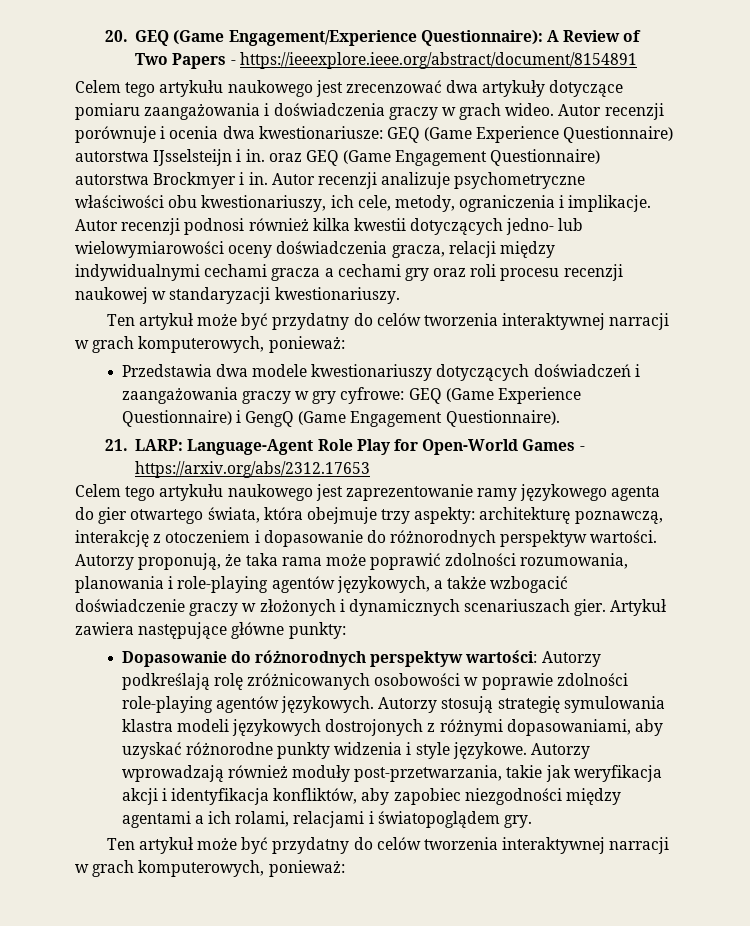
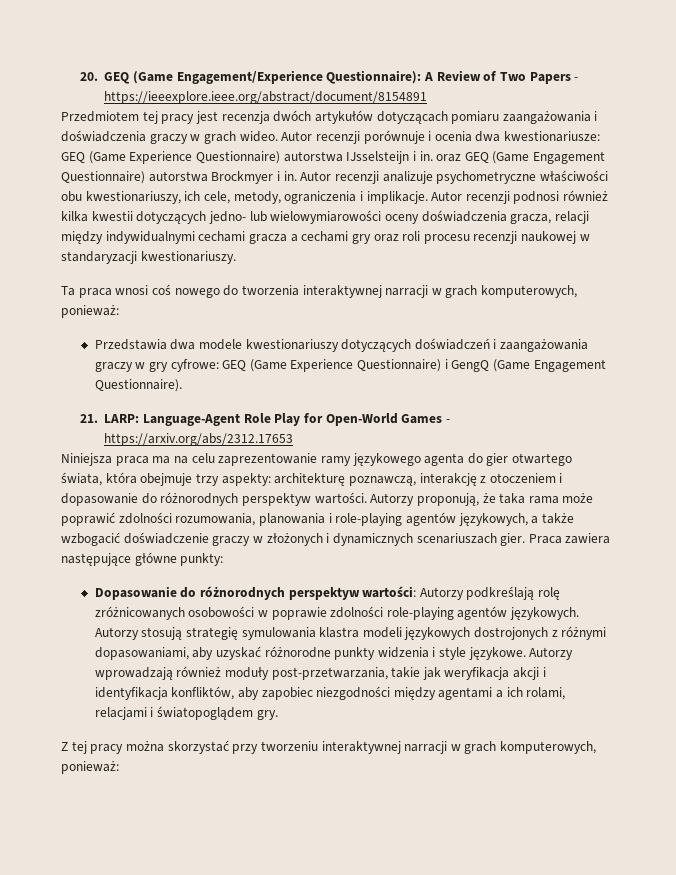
[75,80,624,97] Celem tego artykułu naukowego jest zrecenzować dwa artykuły dotyczące -> [61,110,448,124] Przedmiotem tej pracy jest recenzja dwóch artykułów dotyczącach
[106,313,421,330] Ten artykuł może być przydatny do celów -> [61,284,239,298] Ta praca wnosi coś nowego do
[75,484,343,501] Celem tego artykułu naukowego jest -> [61,453,215,466] Niniejsza praca ma na celu
[610,599,667,616] Artykuł -> [528,534,562,544] Praca
[106,837,498,854] Ten artykuł może być przydatny do celów tworzenia -> [61,740,318,754] Z tej pracy można skorzystać przy tworzeniu

